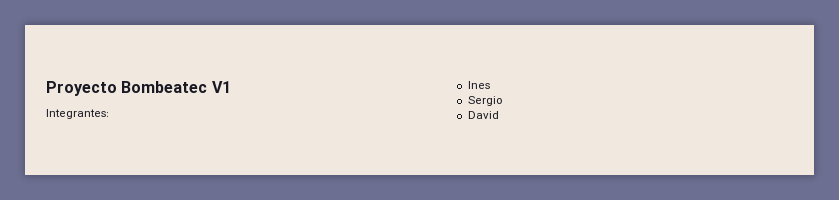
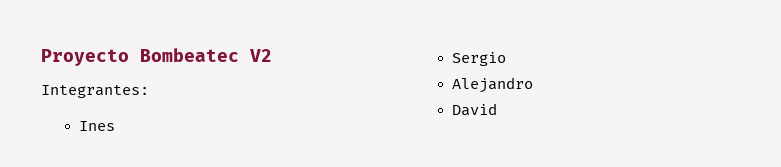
[211,81,231,93] V1 -> [249,49,272,62] V2
(502, 101) none -> [451,77,533,93] // Alejandro

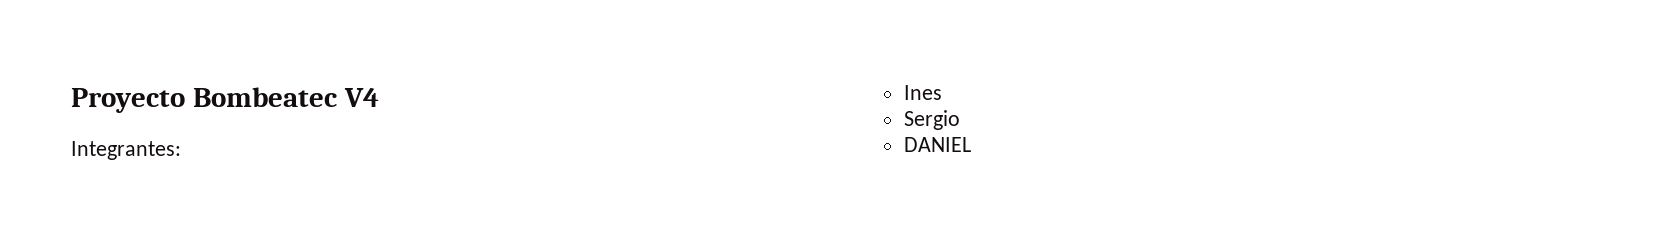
[249,49,272,62] V2 -> [343,88,379,107] V4
[451,77,533,93] [451,103,497,116] Alejandro // David -> [903,137,971,152] DANIEL

